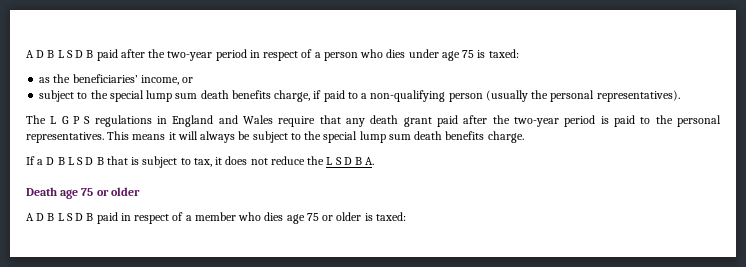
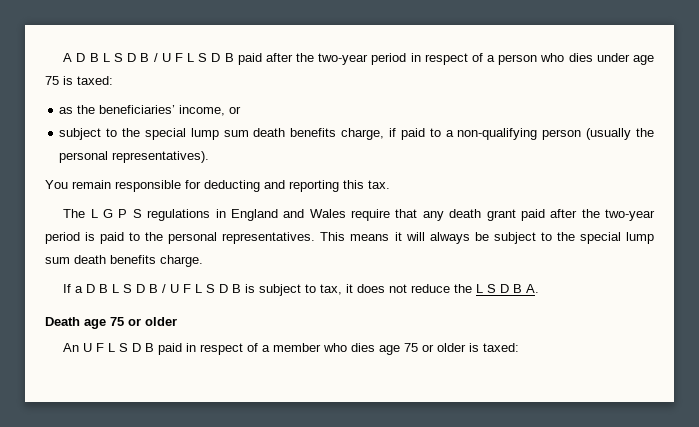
[26,50,94,58] A D B L S D B -> [63,53,234,62] A D B L S D B / U F L S D B
(680, 96) none -> [45,180,390,192] // You remain responsible for deducting and reporting this tax.
[106,156,128,165] that -> [162,284,242,293] / U F L S D B
[26,213,55,221] A D B -> [63,343,105,352] An U F

